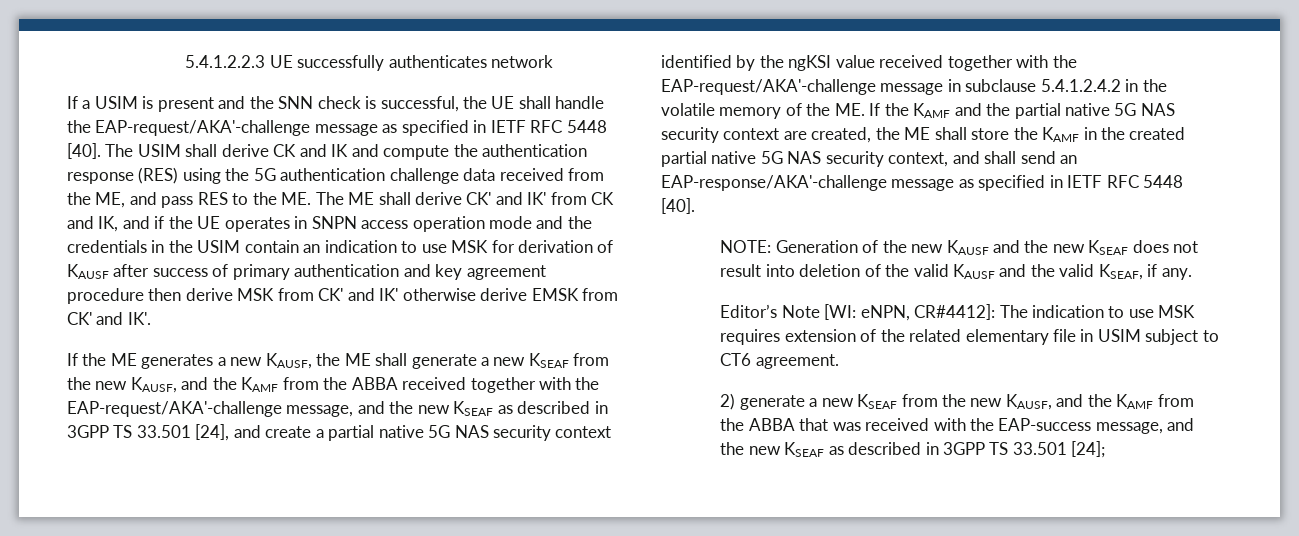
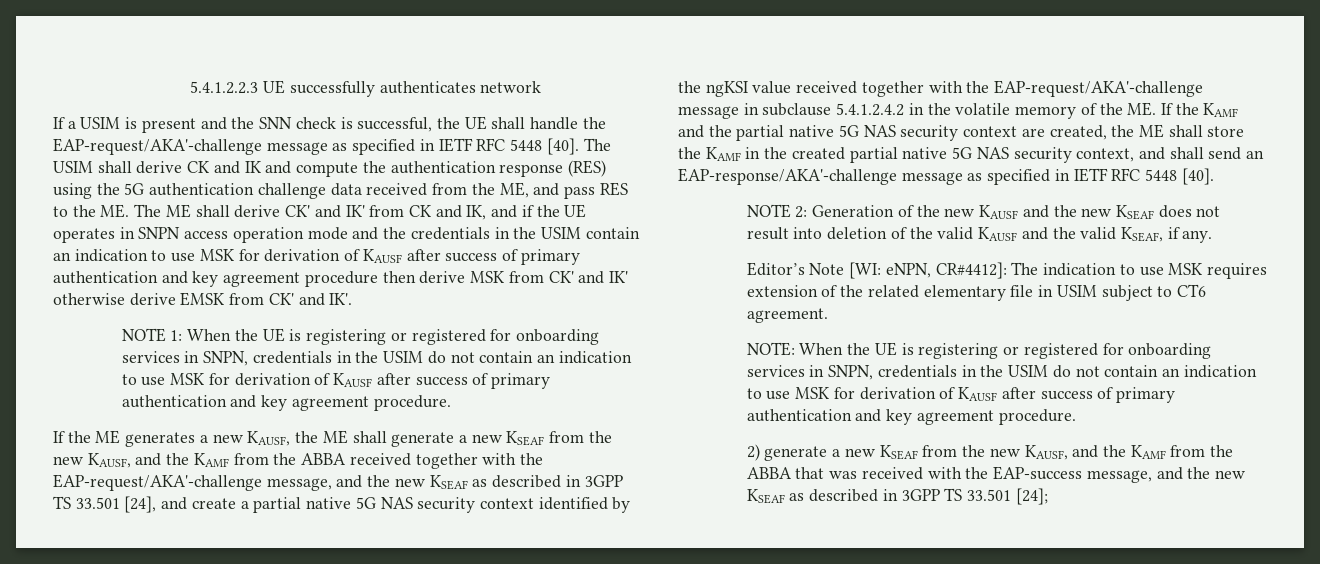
(151, 318) none -> [121,328,599,345] [121,351,632,366] [121,373,550,389] [121,395,451,411] // NOTE 1: When the UE is registering or registered for onboarding services in SNPN, credentials in the USIM do not contain an indication to use MSK for derivation of KAUSF after success of primary authentication and key agreement procedure.
[720,240,772,253] NOTE: -> [746,204,808,218] NOTE 2:
(839, 361) none -> [746,342,1212,359] [746,365,1257,380] [746,387,1175,403] [746,409,1076,425] // NOTE: When the UE is registering or registered for onboarding services in SNPN, credentials in the USIM do not contain an indication to use MSK for derivation of KAUSF after success of primary authentication and key agreement procedure.

